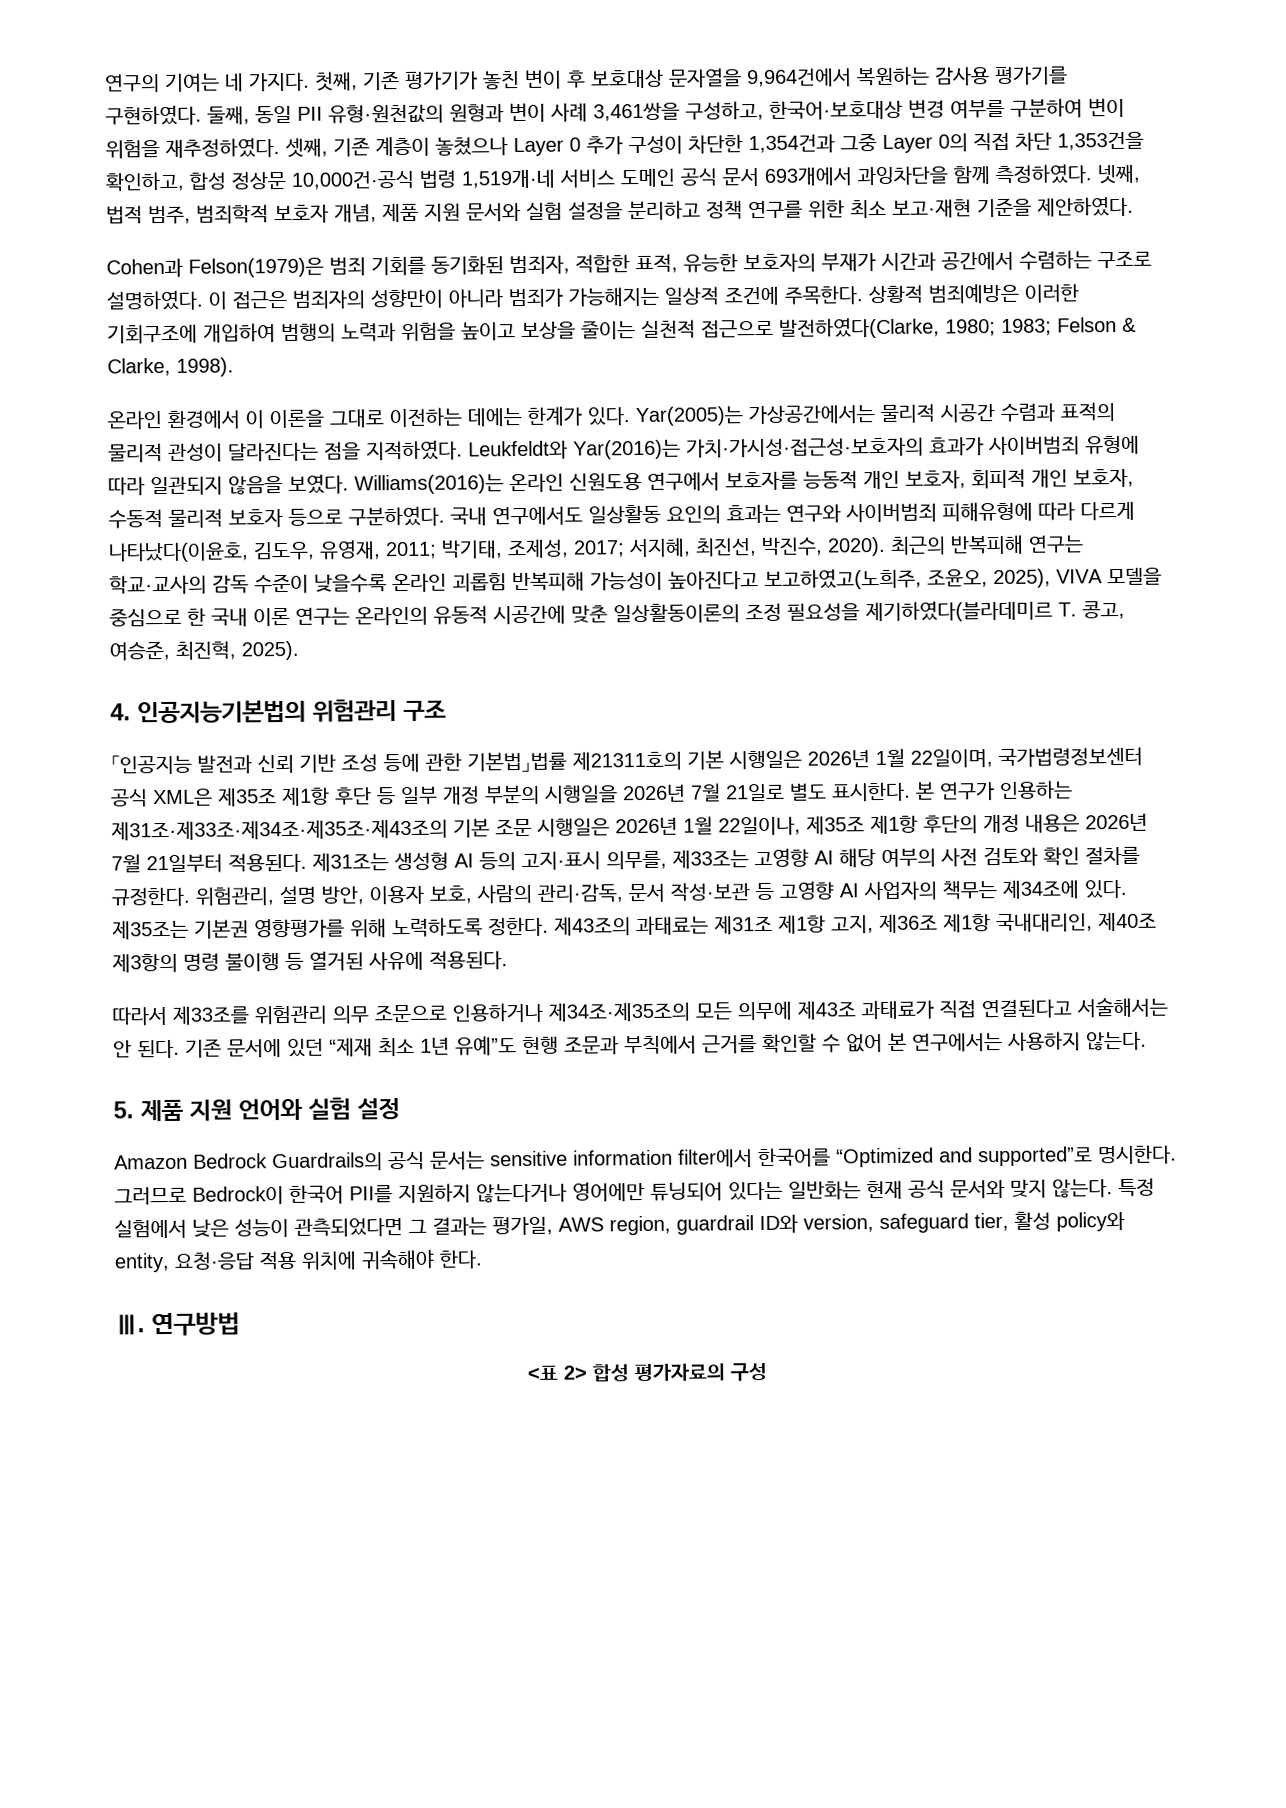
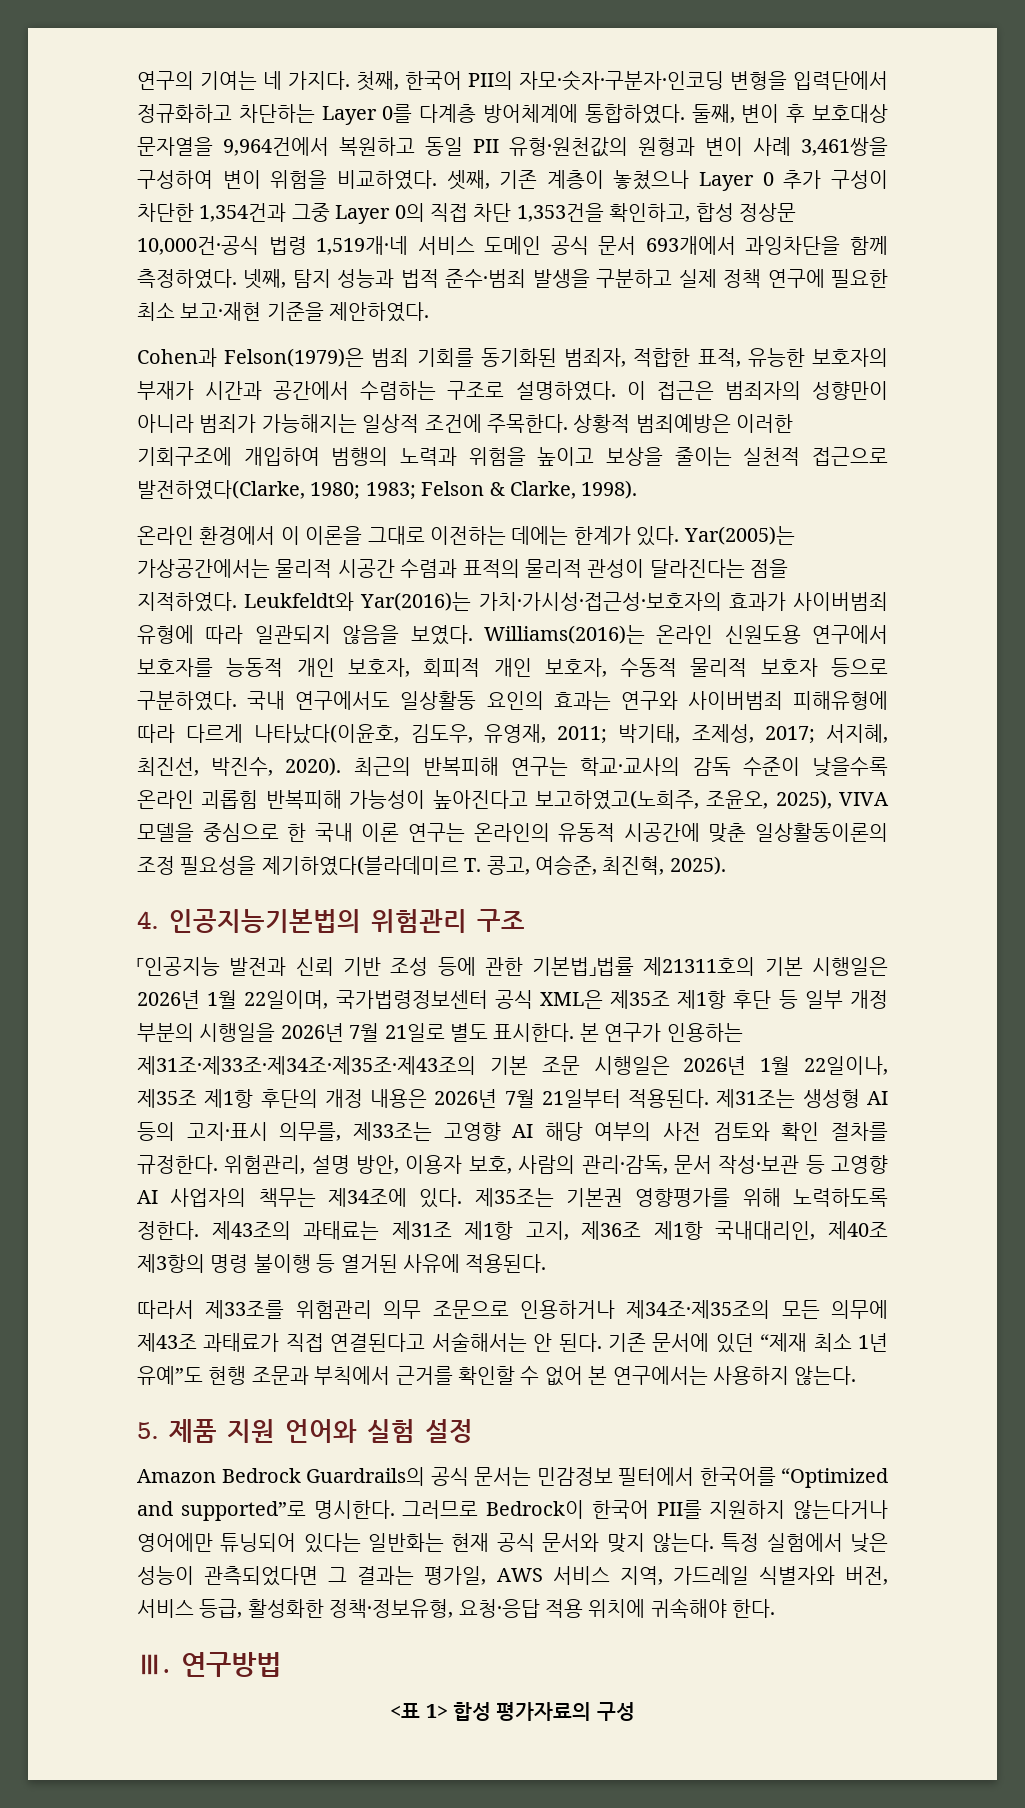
[363,71,520,91] 기존 평가기가 놓친 -> [405,70,888,91] [137,104,735,125] 한국어 PII의 자모·숫자·구분자·인코딩 변형을 입력단에서 정규화하고 차단하는 Layer 0를 다계층 방어체계에 통합하였다. 둘째,
[856,66,1068,87] [105,104,250,126] 복원하는 감사용 평가기를 구현하였다. 둘째, -> [339,137,415,156] 복원하고
[685,98,1083,121] 구성하고, 한국어·보호대상 변경 여부를 구분하여 -> [137,170,213,189] 구성하여
[165,137,280,158] 재추정하였다. -> [336,170,437,190] 비교하였다.
[106,199,845,225] 법적 범주, 범죄학적 보호자 개념, 제품 지원 문서와 실험 설정을 분리하고 정책 연구를 위한 -> [292,269,889,288] 탐지 성능과 법적 준수·범죄 발생을 구분하고 실제 정책 연구에 필요한
[490,1149,753,1168] sensitive information filter에서 -> [536,1467,694,1486] 민감정보 필터에서
[609,1211,1125,1236] [114,1252,170,1273] region, guardrail ID와 version, safeguard tier, 활성 policy와 entity, -> [552,1566,889,1585] [137,1599,454,1618] 서비스 지역, 가드레일 식별자와 버전, 서비스 등급, 활성화한 정책·정보유형,
[562,1365,587,1380] 2> -> [425,1704,448,1718] 1>

